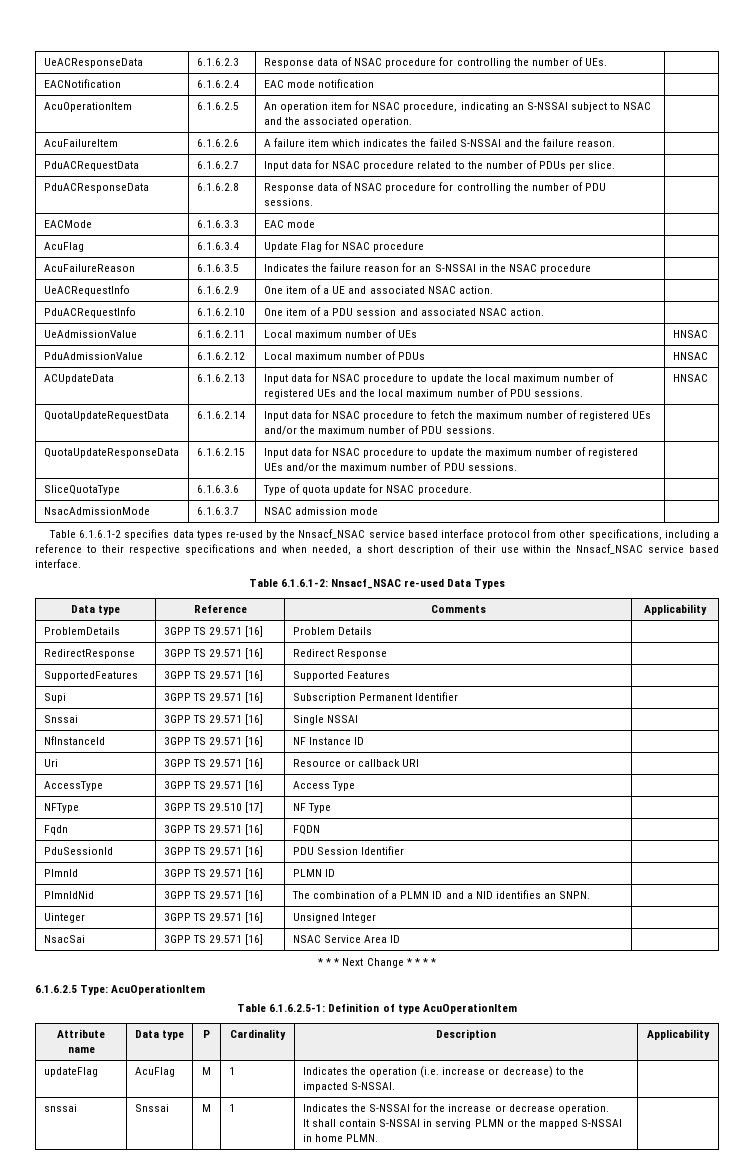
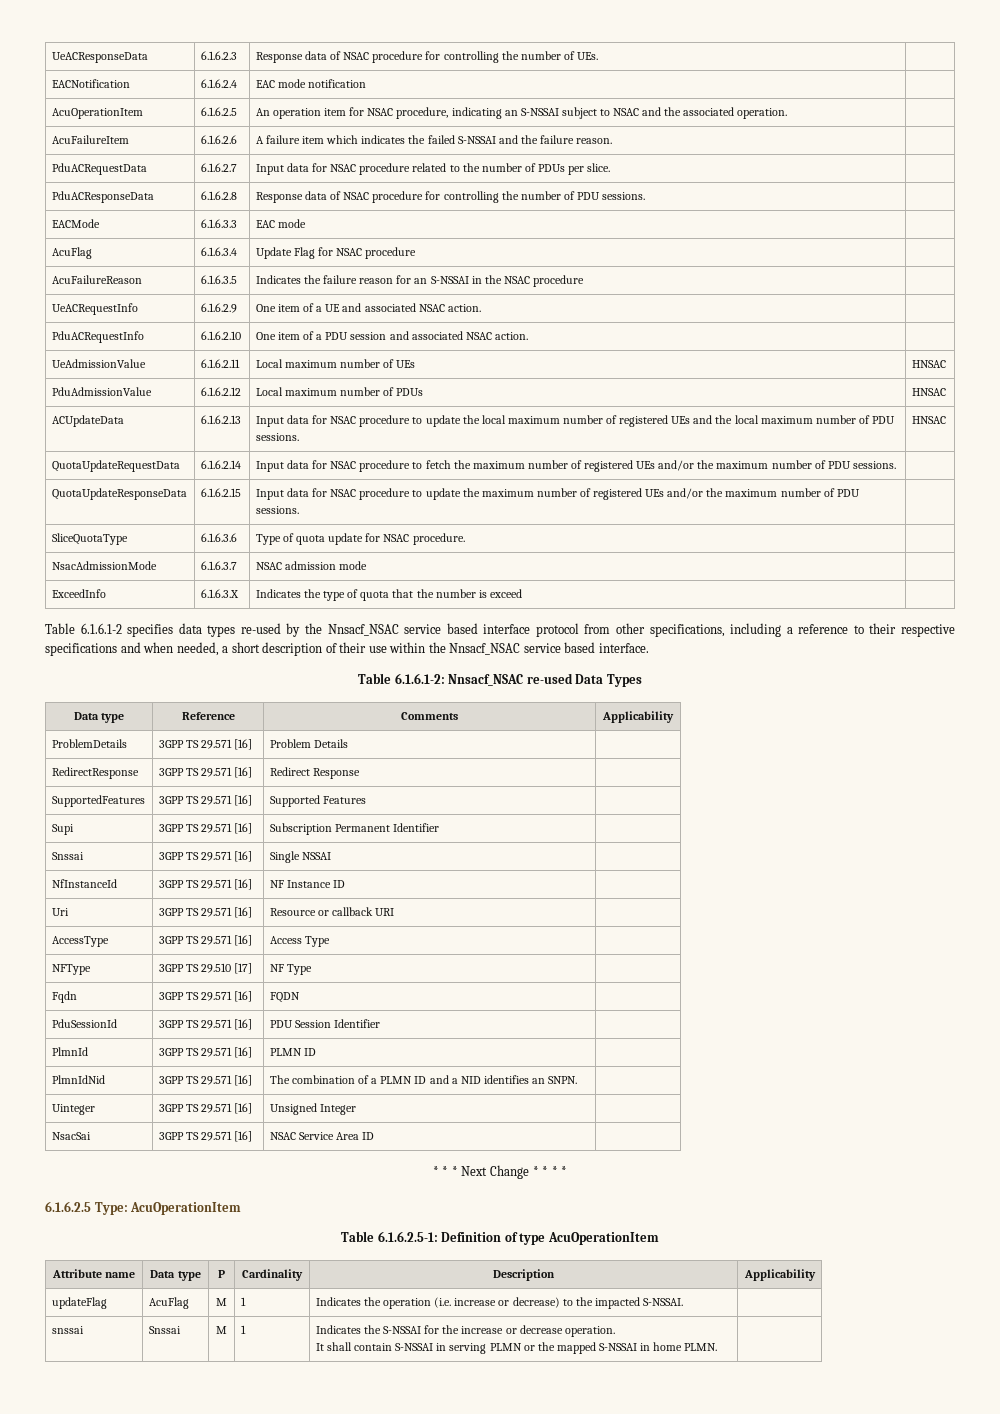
(379, 511) none -> [51,589,106,598] [200,589,239,598] [255,589,522,601] // ExceedInfo | 6.1.6.3.X | Indicates the type of quota that the number is exceed |

